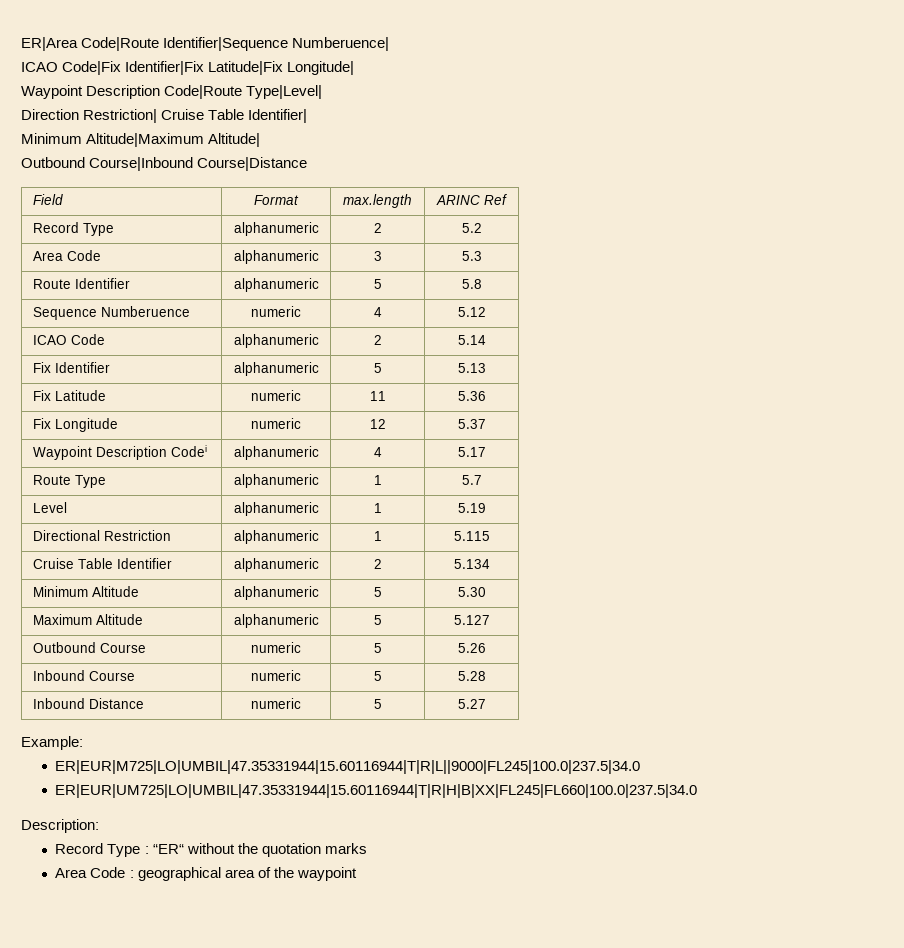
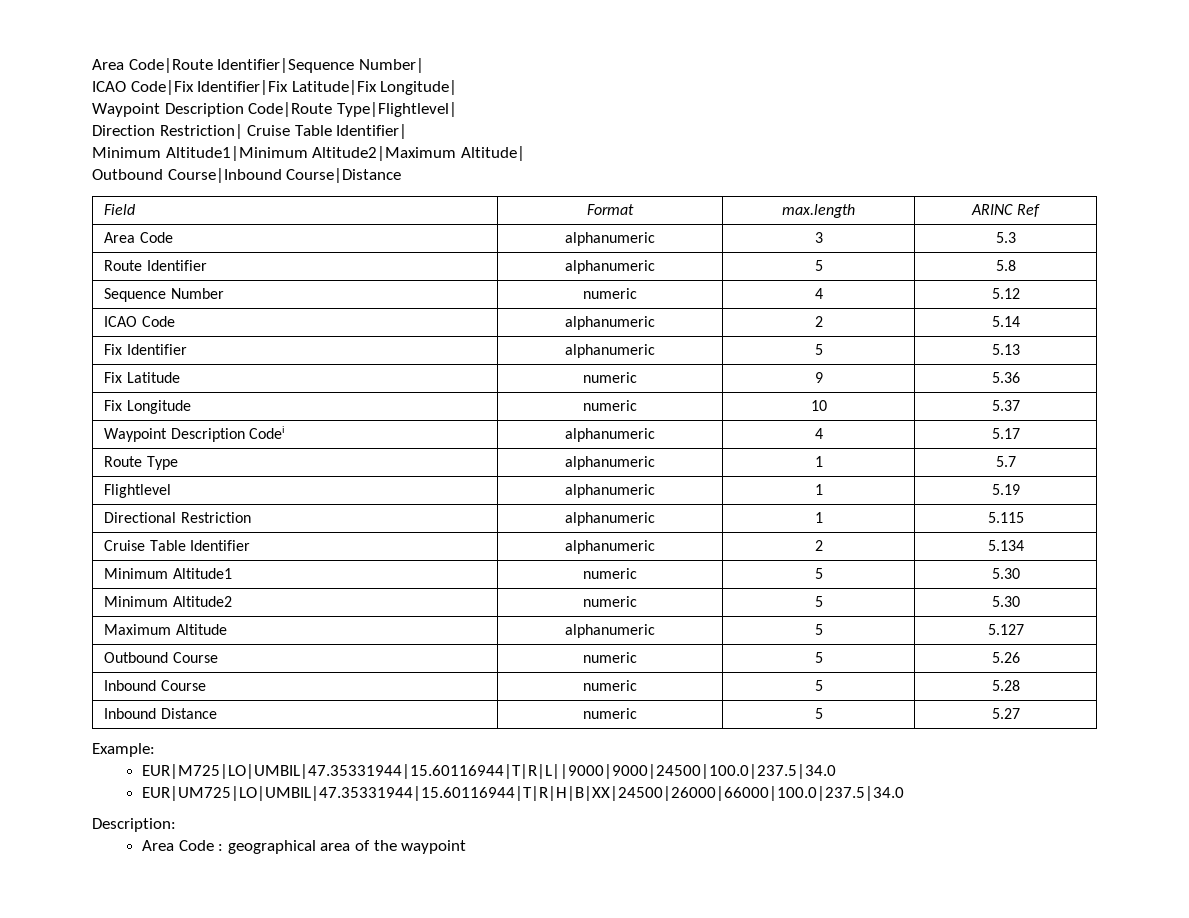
[21,37,78,51] ER|Area -> [92,59,124,70] Area
[292,37,390,51] Numberuence| -> [358,58,424,73] Number|
[246,85,323,99] Type|Level| -> [336,102,457,117] Type|Flightlevel|
[86,133,205,147] Altitude|Maximum -> [165,146,457,161] Altitude1|Minimum Altitude2|Maximum
[32,222,114,236] [233,222,319,236] [373,223,382,233] [461,223,482,233] // Record Type | alphanumeric | 2 | 5.2 -> (1040, 210) none
[100,306,190,317] Numberuence -> [170,288,224,299] Number
[369,391,386,401] 11 -> [814,372,823,383] 9
[369,419,386,429] 12 -> [810,400,827,411] 10
[32,502,67,513] Level -> [104,484,172,498] Flightlevel
[91,586,139,597] [233,586,319,600] Altitude | alphanumeric -> [172,568,232,579] [583,568,637,579] [814,568,823,579] [991,568,1020,579] [104,596,232,607] [583,596,637,607] Altitude1 | numeric | 5 | 5.30 // Minimum Altitude2 | numeric
[55,760,641,774] [55,784,698,798] ER|EUR|M725|LO|UMBIL|47.35331944|15.60116944|T|R|L||9000|FL245|100.0|237.5|34.0 // ER|EUR|UM725|LO|UMBIL|47.35331944|15.60116944|T|R|H|B|XX|FL245|FL660|100.0|237.5|34.0 -> [142,764,837,779] [142,786,905,801] EUR|M725|LO|UMBIL|47.35331944|15.60116944|T|R|L||9000|9000|24500|100.0|237.5|34.0 // EUR|UM725|LO|UMBIL|47.35331944|15.60116944|T|R|H|B|XX|24500|26000|66000|100.0|237.5|34.0
[55,843,367,857] // Record Type : “ER“ without the quotation marks -> (176, 825) none

